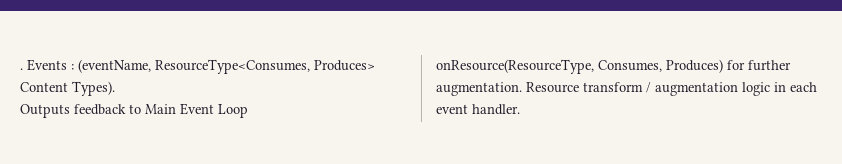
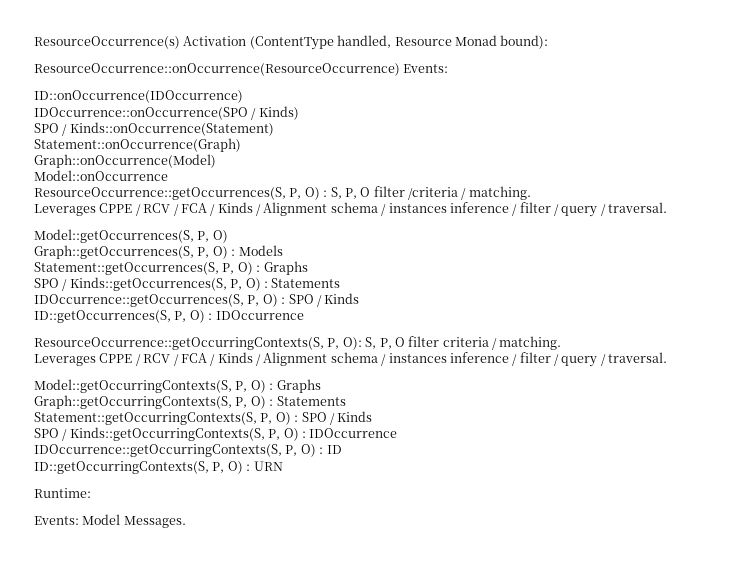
[20,59,375,74] [20,81,115,96] [20,103,248,118] [436,59,791,74] [436,82,817,96] [436,104,520,115] . Events : (eventName, ResourceType<Consumes, Produces> Content Types). // Outputs feedback to Main Event Loop onResource(ResourceType, Consumes, Produces) for further augmentation. Resource transform / augmentation logic in each event handler. -> [34,35,549,50] [34,63,449,76] [34,90,243,103] [34,106,299,120] [34,122,274,136] [34,138,241,152] [34,154,216,168] [34,170,168,181] [34,186,531,200] [34,202,668,217] [34,229,228,243] [34,245,283,259] [34,261,308,275] [34,277,341,291] [34,293,360,307] [34,310,304,323] [34,336,562,350] [34,352,668,367] [34,379,321,393] [34,395,346,409] [34,411,373,425] [34,427,398,441] [34,444,342,457] [34,461,283,474] [34,488,91,498] [34,514,186,528] ResourceOccurrence(s) Activation (ContentType handled, Resource Monad bound): // ResourceOccurrence::onOccurrence(ResourceOccurrence) Events: // ID::onOccurrence(IDOccurrence) // IDOccurrence::onOccurrence(SPO / Kinds) // SPO / Kinds::onOccurrence(Statement) // Statement::onOccurrence(Graph) // Graph::onOccurrence(Model) // Model::onOccurrence // ResourceOccurrence::getOccurrences(S, P, O) : S, P, O filter /criteria / matching. // Leverages CPPE / RCV / FCA / Kinds / Alignment schema / instances inference / filter / query / traversal. // Model::getOccurrences(S, P, O) // Graph::getOccurrences(S, P, O) : Models // Statement::getOccurrences(S, P, O) : Graphs // SPO / Kinds::getOccurrences(S, P, O) : Statements // IDOccurrence::getOccurrences(S, P, O) : SPO / Kinds // ID::getOccurrences(S, P, O) : IDOccurrence // ResourceOccurrence::getOccurringContexts(S, P, O): S, P, O filter criteria / matching. // Leverages CPPE / RCV / FCA / Kinds / Alignment schema / instances inference / filter / query / traversal. // Model::getOccurringContexts(S, P, O) : Graphs // Graph::getOccurringContexts(S, P, O) : Statements // Statement::getOccurringContexts(S, P, O) : SPO / Kinds // SPO / Kinds::getOccurringContexts(S, P, O) : IDOccurrence // IDOccurrence::getOccurringContexts(S, P, O) : ID // ID::getOccurringContexts(S, P, O) : URN // Runtime: // Events: Model Messages.

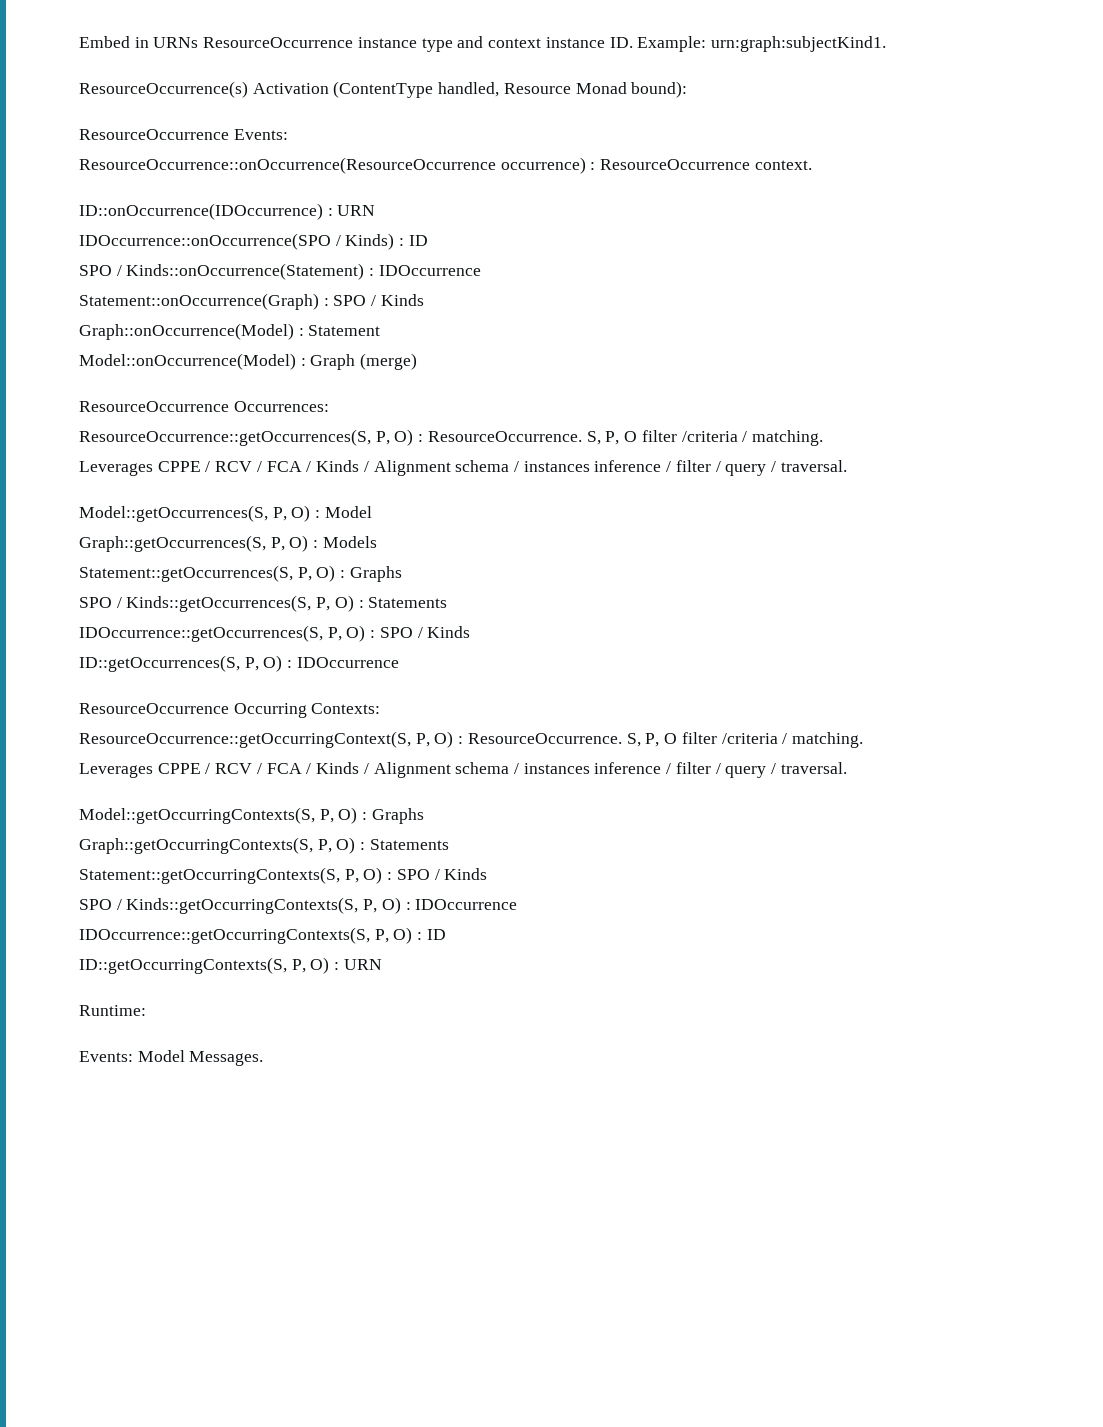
(34, 42) none -> [79,36,886,52] Embed in URNs ResourceOccurrence instance type and context instance ID. Example: urn:graph:subjectKind1. //
[34,63,449,76] ResourceOccurrence::onOccurrence(ResourceOccurrence) Events: -> [79,129,288,140] [79,157,812,174] ResourceOccurrence Events: // ResourceOccurrence::onOccurrence(ResourceOccurrence occurrence) : ResourceOccurrence context.
(243, 96) none -> [327,205,376,216] : URN
(299, 113) none -> [399,235,428,246] : ID
(274, 129) none -> [369,265,481,276] : IDOccurrence
[34,154,216,168] [34,170,168,181] // Graph::onOccurrence(Model) // Model::onOccurrence -> [323,294,424,306] [79,323,381,340] [79,353,418,370] [79,401,329,412] : SPO / Kinds // Graph::onOccurrence(Model) : Statement // Model::onOccurrence(Model) : Graph (merge) // ResourceOccurrence Occurrences:
(328, 193) none -> [427,431,582,442] ResourceOccurrence.
(228, 236) none -> [315,506,372,518] : Model
[34,336,489,350] ResourceOccurrence::getOccurringContexts(S, P, O): S, P, O filter criteria -> [79,703,381,718] [79,731,778,748] ResourceOccurrence Occurring Contexts: // ResourceOccurrence::getOccurringContext(S, P, O) : ResourceOccurrence. S, P, O filter /criteria

